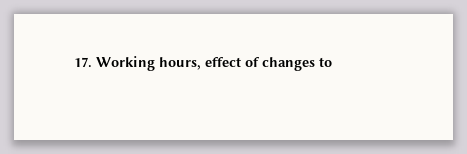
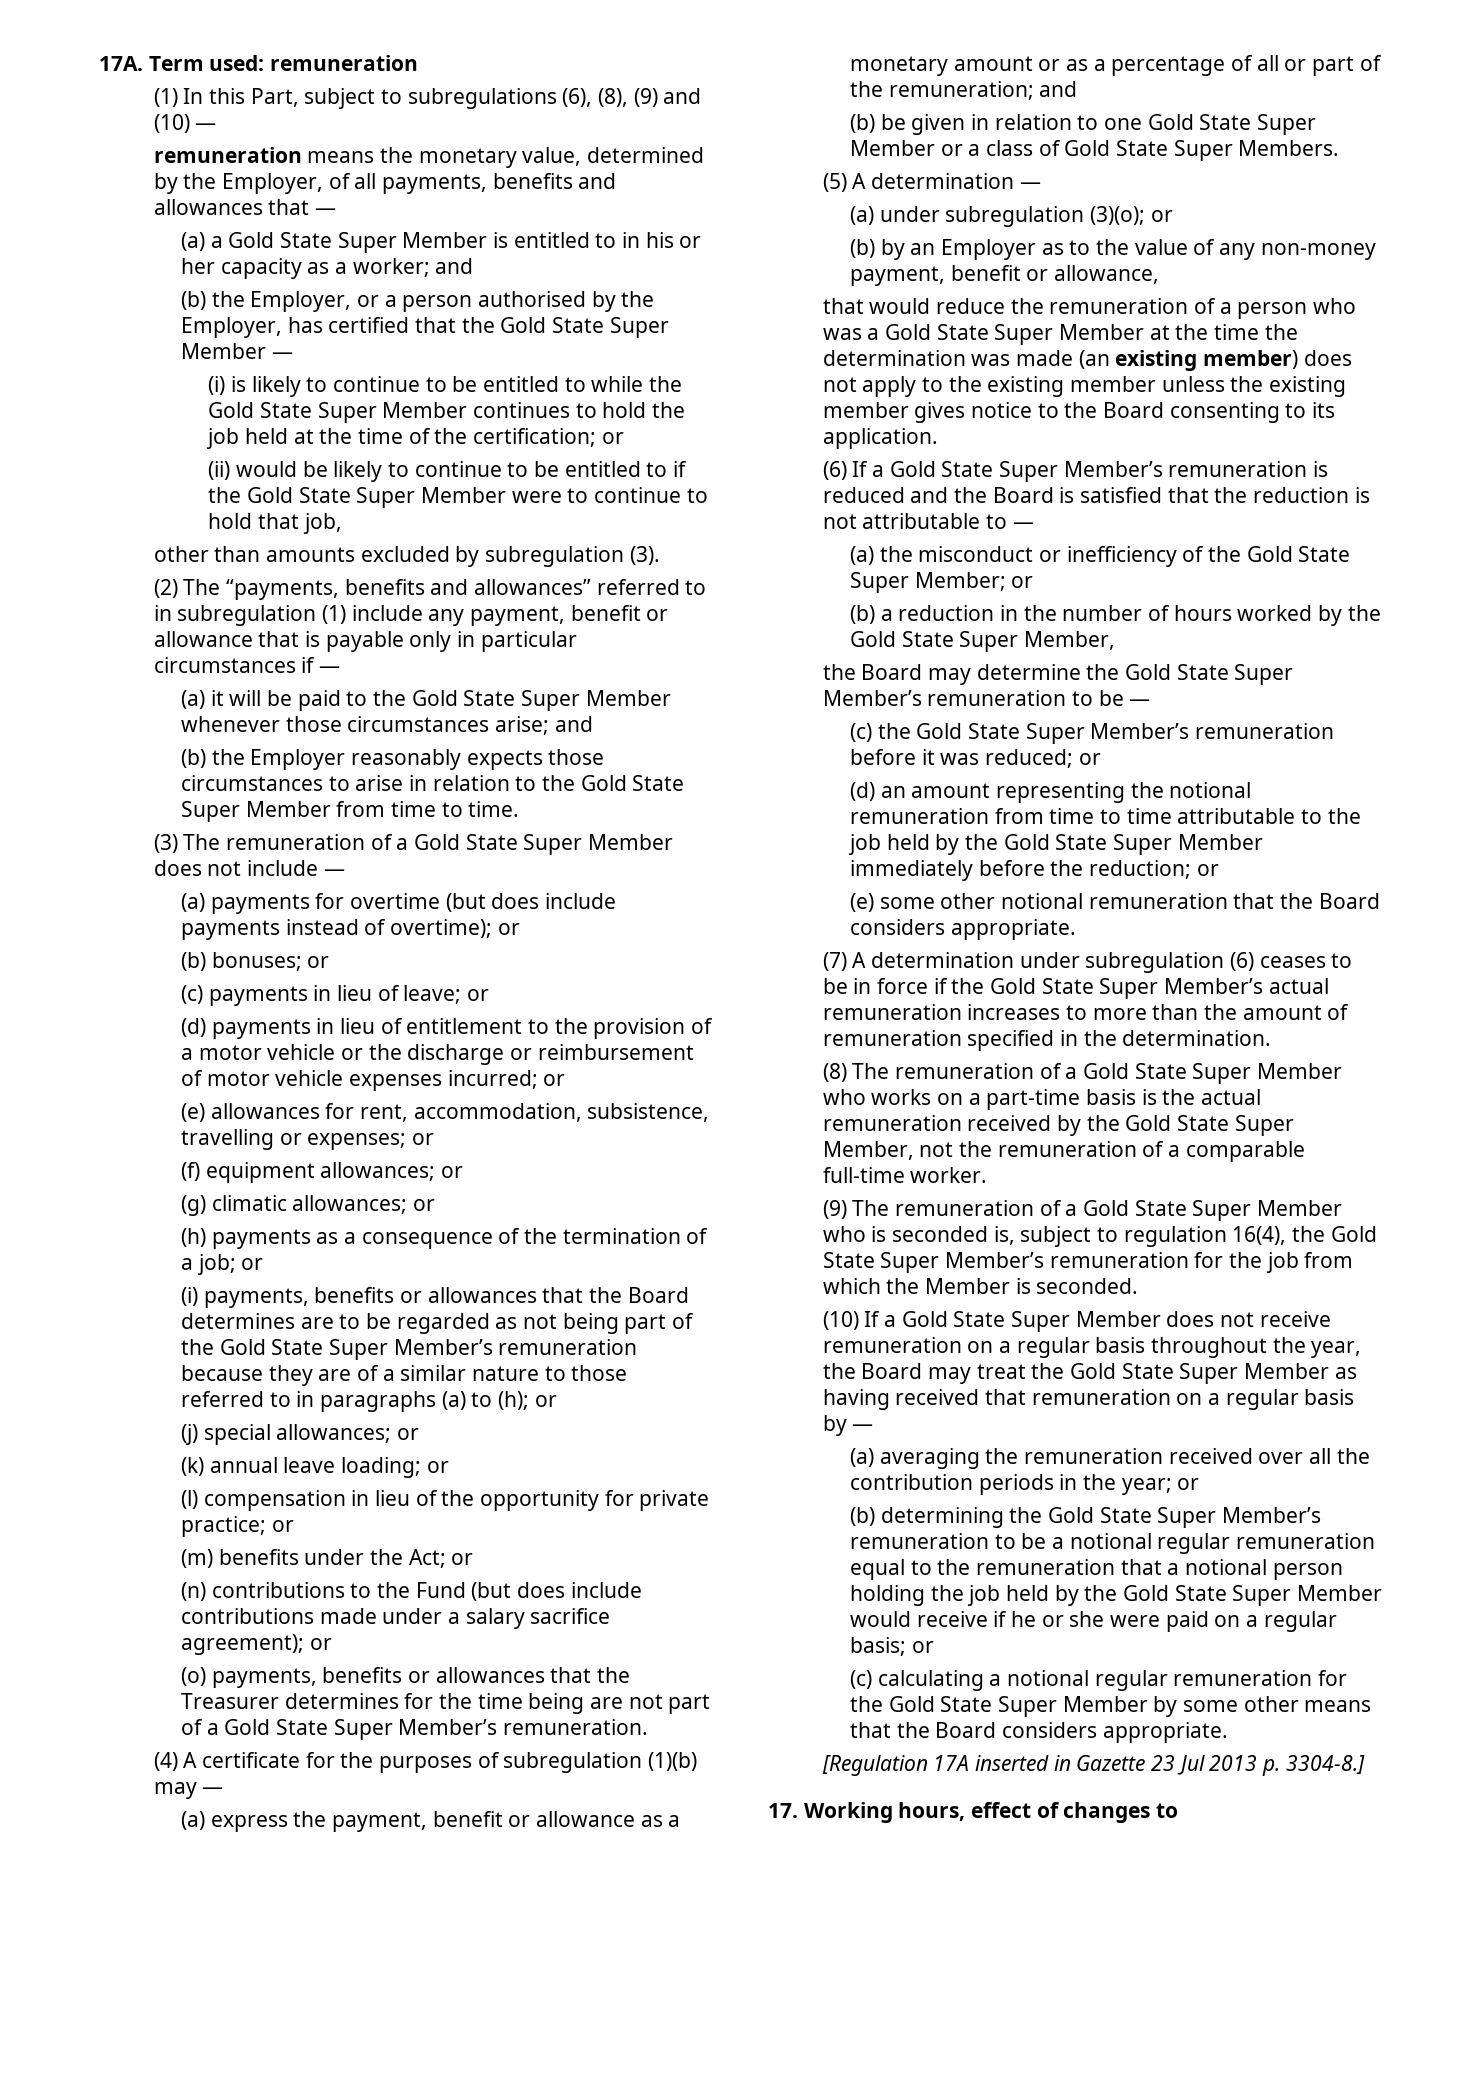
(74, 62) none -> [99,55,419,71] [153,88,702,109] [153,114,217,133] [153,147,705,168] [153,173,617,194] [153,199,337,215] [181,232,702,253] [181,258,474,279] [181,291,655,312] [181,317,669,338] [181,343,293,359] [208,376,683,397] [208,402,686,423] [206,428,624,449] [208,461,688,482] [208,487,708,508] [208,513,342,534] [153,546,660,567] [153,579,707,600] [153,605,669,626] [153,631,577,652] [153,657,341,673] [181,690,671,711] [181,716,593,735] [181,749,605,770] [181,775,685,791] [181,801,520,822] [153,834,674,855] [153,860,345,876] [181,893,617,914] [181,919,520,940] [181,952,330,971] [181,985,490,1006] [181,1018,714,1039] [181,1044,694,1065] [181,1070,566,1091] [181,1103,710,1122] [181,1129,435,1150] [181,1162,464,1183] [181,1195,436,1216] [181,1228,709,1249] [181,1254,264,1275] [181,1287,689,1308] [181,1313,695,1334] [181,1339,638,1360] [181,1365,628,1386] [181,1391,557,1412] [181,1424,420,1445] [181,1457,449,1478] [181,1490,710,1511] [181,1516,294,1537] [181,1549,474,1568] [181,1582,642,1601] [181,1608,611,1629] [181,1634,332,1655] [181,1667,631,1688] [181,1693,711,1714] [181,1719,649,1740] [153,1752,698,1773] [153,1782,224,1799] [181,1811,681,1832] [850,55,1382,76] [850,81,1078,100] [850,114,1317,135] [850,140,1340,161] [822,173,1041,192] [850,206,1173,227] [850,239,1376,260] [850,265,1160,286] [822,298,1357,319] [822,324,1298,345] [822,350,1352,371] [822,376,1347,397] [822,402,1336,423] [822,428,938,449] [822,461,1329,482] [822,487,1370,503] [822,513,1034,529] [850,546,1351,567] [850,572,1034,593] [850,605,1381,626] [850,631,1116,652] [822,664,1294,685] [822,690,1151,706] [850,723,1335,744] [850,749,1101,768] [850,782,1252,803] [850,808,1361,824] [848,834,1263,855] [850,860,1219,881] [850,893,1380,912] [850,919,1076,940] [822,952,1353,973] [822,978,1329,999] [822,1004,1350,1020] [822,1030,1272,1051] [822,1063,1343,1084] [822,1089,1262,1110] [822,1115,1294,1136] [822,1141,1305,1162] [822,1167,988,1183] [822,1200,1343,1221] [822,1226,1377,1247] [822,1252,1354,1273] [822,1278,1139,1294] [822,1311,1331,1332] [822,1337,1362,1358] [822,1363,1357,1384] [822,1389,1355,1410] [822,1415,874,1436] [850,1448,1370,1469] [850,1474,1200,1495] [850,1507,1322,1528] [850,1533,1376,1554] [850,1559,1343,1580] [850,1585,1383,1606] [850,1611,1337,1632] [850,1637,934,1656] [850,1670,1348,1691] [850,1696,1372,1717] [850,1722,1228,1743] [821,1755,1365,1776] 17A. Term used: remuneration // (1) In this Part, subject to subregulations (6), (8), (9) and (10) — // remuneration means the monetary value, determined by the Employer, of all payments, benefits and allowances that — // (a) a Gold State Super Member is entitled to in his or her capacity as a worker; and // (b) the Employer, or a person authorised by the Employer, has certified that the Gold State Super Member — // (i) is likely to continue to be entitled to while the Gold State Super Member continues to hold the job held at the time of the certification; or // (ii) would be likely to continue to be entitled to if the Gold State Super Member were to continue to hold that job, // other than amounts excluded by subregulation (3). // (2) The “payments, benefits and allowances” referred to in subregulation (1) include any payment, benefit or allowance that is payable only in particular circumstances if — // (a) it will be paid to the Gold State Super Member whenever those circumstances arise; and // (b) the Employer reasonably expects those circumstances to arise in relation to the Gold State Super Member from time to time. // (3) The remuneration of a Gold State Super Member does not include — // (a) payments for overtime (but does include payments instead of overtime); or // (b) bonuses; or // (c) payments in lieu of leave; or // (d) payments in lieu of entitlement to the provision of a motor vehicle or the discharge or reimbursement of motor vehicle expenses incurred; or // (e) allowances for rent, accommodation, subsistence, travelling or expenses; or // (f) equipment allowances; or // (g) climatic allowances; or // (h) payments as a consequence of the termination of a job; or // (i) payments, benefits or allowances that the Board determines are to be regarded as not being part of the Gold State Super Member’s remuneration because they are of a similar nature to those referred to in paragraphs (a) to (h); or // (j) special allowances; or // (k) annual leave loading; or // (l) compensation in lieu of the opportunity for private practice; or // (m) benefits under the Act; or // (n) contributions to the Fund (but does include contributions made under a salary sacrifice agreement); or // (o) payments, benefits or allowances that the Treasurer determines for the time being are not part of a Gold State Super Member’s remuneration. // (4) A certificate for the purposes of subregulation (1)(b) may — // (a) express the payment, benefit or allowance as a monetary amount or as a percentage of all or part of the remuneration; and // (b) be given in relation to one Gold State Super Member or a class of Gold State Super Members. // (5) A determination — // (a) under subregulation (3)(o); or // (b) by an Employer as to the value of any non-money payment, benefit or allowance, // that would reduce the remuneration of a person who was a Gold State Super Member at the time the determination was made (an existing member) does not apply to the existing member unless the existing member gives notice to the Board consenting to its application. // (6) If a Gold State Super Member’s remuneration is reduced and the Board is satisfied that the reduction is not attributable to — // (a) the misconduct or inefficiency of the Gold State Super Member; or // (b) a reduction in the number of hours worked by the Gold State Super Member, // the Board may determine the Gold State Super Member’s remuneration to be — // (c) the Gold State Super Member’s remuneration before it was reduced; or // (d) an amount representing the notional remuneration from time to time attributable to the job held by the Gold State Super Member immediately before the reduction; or // (e) some other notional remuneration that the Board considers appropriate. // (7) A determination under subregulation (6) ceases to be in force if the Gold State Super Member’s actual remuneration increases to more than the amount of remuneration specified in the determination. // (8) The remuneration of a Gold State Super Member who works on a part-time basis is the actual remuneration received by the Gold State Super Member, not the remuneration of a comparable full-time worker. // (9) The remuneration of a Gold State Super Member who is seconded is, subject to regulation 16(4), the Gold State Super Member’s remuneration for the job from which the Member is seconded. // (10) If a Gold State Super Member does not receive remuneration on a regular basis throughout the year, the Board may treat the Gold State Super Member as having received that remuneration on a regular basis by — // (a) averaging the remuneration received over all the contribution periods in the year; or // (b) determining the Gold State Super Member’s remuneration to be a notional regular remuneration equal to the remuneration that a notional person holding the job held by the Gold State Super Member would receive if he or she were paid on a regular basis; or // (c) calculating a notional regular remuneration for the Gold State Super Member by some other means that the Board considers appropriate. // [Regulation 17A inserted in Gazette 23 Jul 2013 p. 3304-8.] //

